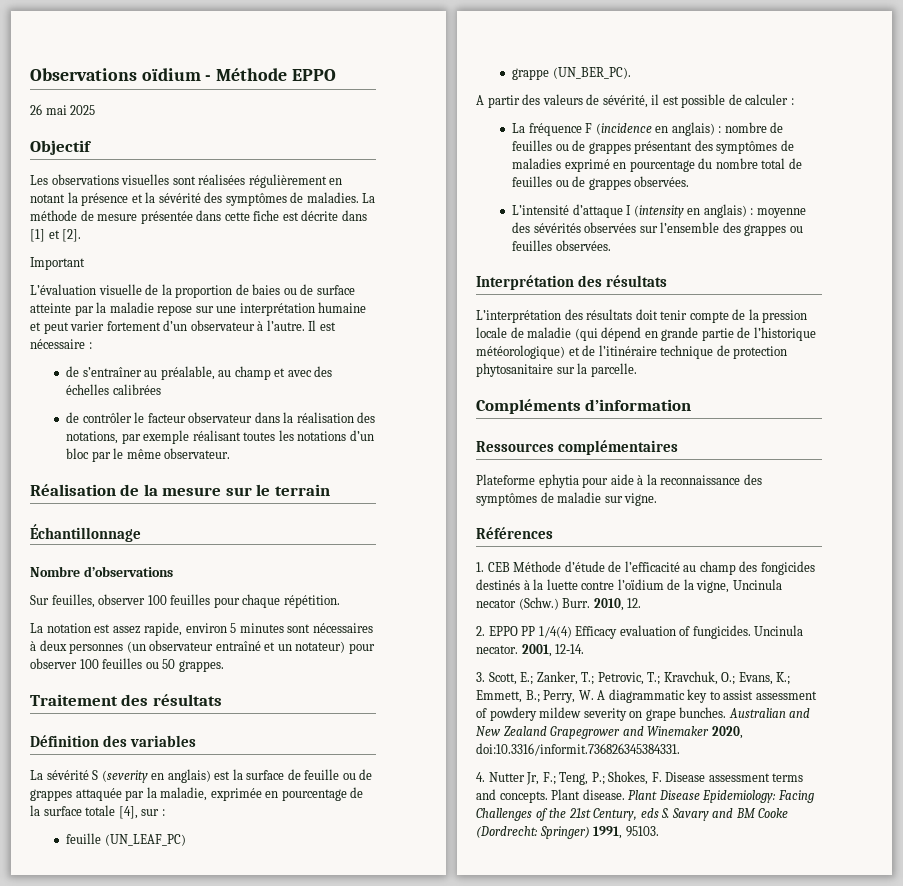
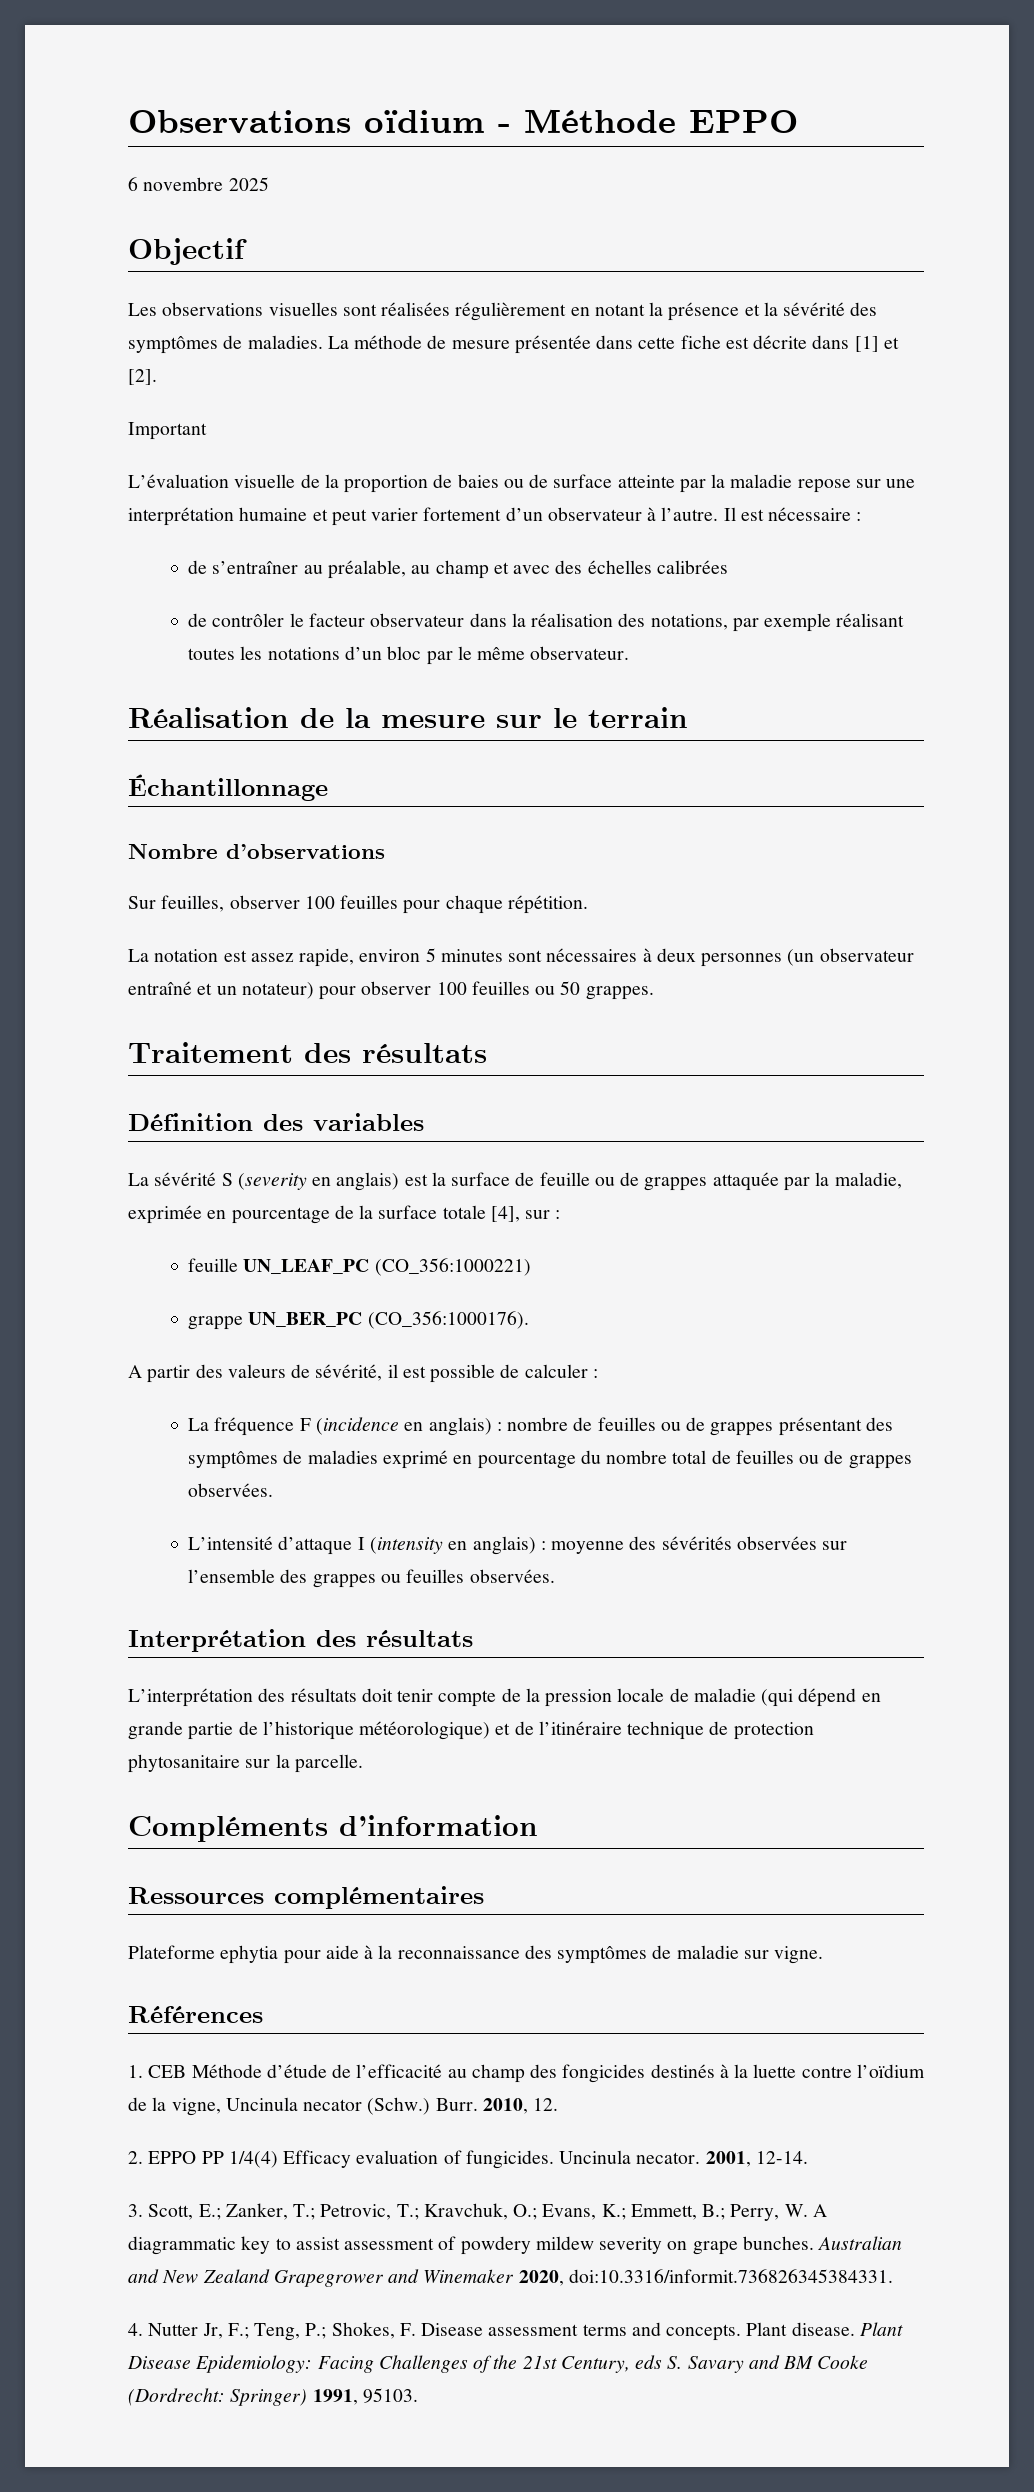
[30,104,67,115] 26 mai -> [128,177,224,191] 6 novembre
[104,834,186,846] (UN_LEAF_PC) -> [243,1258,531,1276] UN_LEAF_PC (CO_356:1000221)
[552,67,631,79] (UN_BER_PC). -> [248,1311,529,1329] UN_BER_PC (CO_356:1000176).

